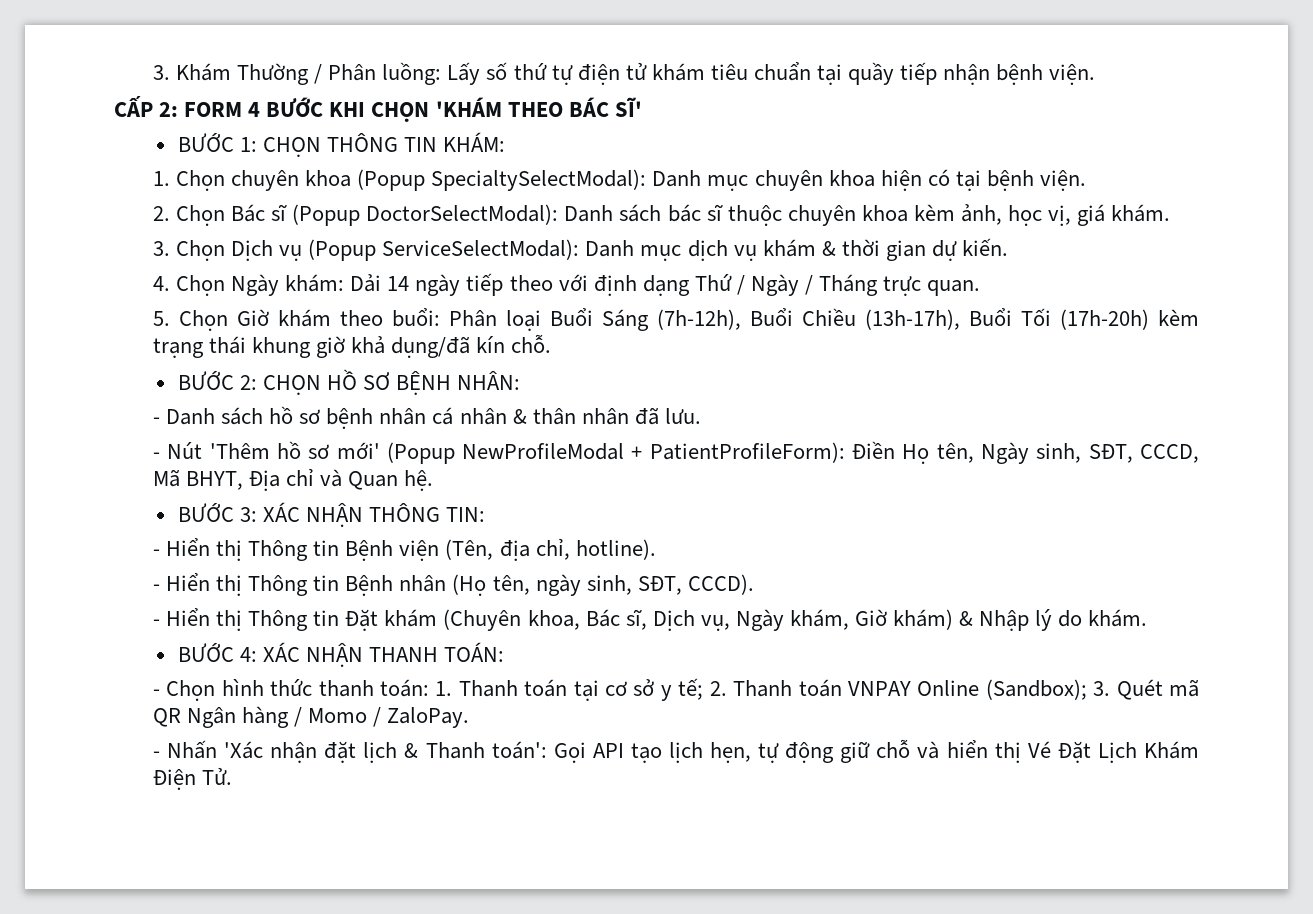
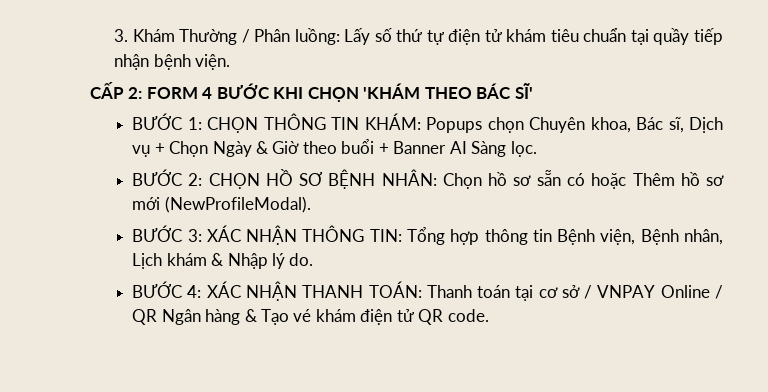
[152,169,1086,191] [152,204,1171,226] [152,238,1009,261] [152,273,981,296] [152,307,1199,331] [152,334,552,358] // 1. Chọn chuyên khoa (Popup SpecialtySelectModal): Danh mục chuyên khoa hiện có tại bệnh viện. // 2. Chọn Bác sĩ (Popup DoctorSelectModal): Danh sách bác sĩ thuộc chuyên khoa kèm ảnh, học vị, giá khám. // 3. Chọn Dịch vụ (Popup ServiceSelectModal): Danh mục dịch vụ khám & thời gian dự kiến. // 4. Chọn Ngày khám: Dải 14 ngày tiếp theo với định dạng Thứ / Ngày / Tháng trực quan. // 5. Chọn Giờ khám theo buổi: Phân loại Buổi Sáng (7h-12h), Buổi Chiều (13h-17h), Buổi Tối (17h-20h) kèm trạng thái khung giờ khả dụng/đã kín chỗ. -> [426,117,724,133] [132,139,537,157] Popups chọn Chuyên khoa, Bác sĩ, Dịch vụ + Chọn Ngày & Giờ theo buổi + Banner AI Sàng lọc.
[152,406,701,429] [152,441,1199,464] [152,468,434,491] // - Danh sách hồ sơ bệnh nhân cá nhân & thân nhân đã lưu. // - Nút 'Thêm hồ sơ mới' (Popup NewProfileModal + PatientProfileForm): Điền Họ tên, Ngày sinh, SĐT, CCCD, Mã BHYT, Địa chỉ và Quan hệ. -> [442,170,724,189] [132,196,311,213] Chọn hồ sơ sẵn có hoặc Thêm hồ sơ mới (NewProfileModal).
[152,537,656,561] [152,572,754,596] [152,607,954,631] // - Hiển thị Thông tin Bệnh viện (Tên, địa chỉ, hotline). // - Hiển thị Thông tin Bệnh nhân (Họ tên, ngày sinh, SĐT, CCCD). // - Hiển thị Thông tin Đặt khám (Chuyên khoa, Bác sĩ, Dịch vụ, Ngày khám, Giờ khám) -> [406,227,723,245] [132,253,207,269] Tổng hợp thông tin Bệnh viện, Bệnh nhân, Lịch khám
[1058,609,1148,627] do khám. -> [289,253,314,266] do.
[152,679,453,701] // - Chọn hình thức thanh toán: 1. -> (422, 289) none
[660,678,1199,701] [152,706,470,728] [152,739,1199,763] [152,767,232,790] y tế; 2. Thanh toán VNPAY Online (Sandbox); 3. Quét mã QR Ngân hàng / Momo / ZaloPay. // - Nhấn 'Xác nhận đặt lịch & Thanh toán': Gọi API tạo lịch hẹn, tự động giữ chỗ và hiển thị Vé Đặt Lịch Khám Điện Tử. -> [584,285,723,299] [132,309,489,325] / VNPAY Online / QR Ngân hàng & Tạo vé khám điện tử QR code.

